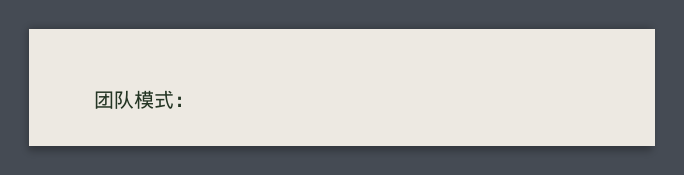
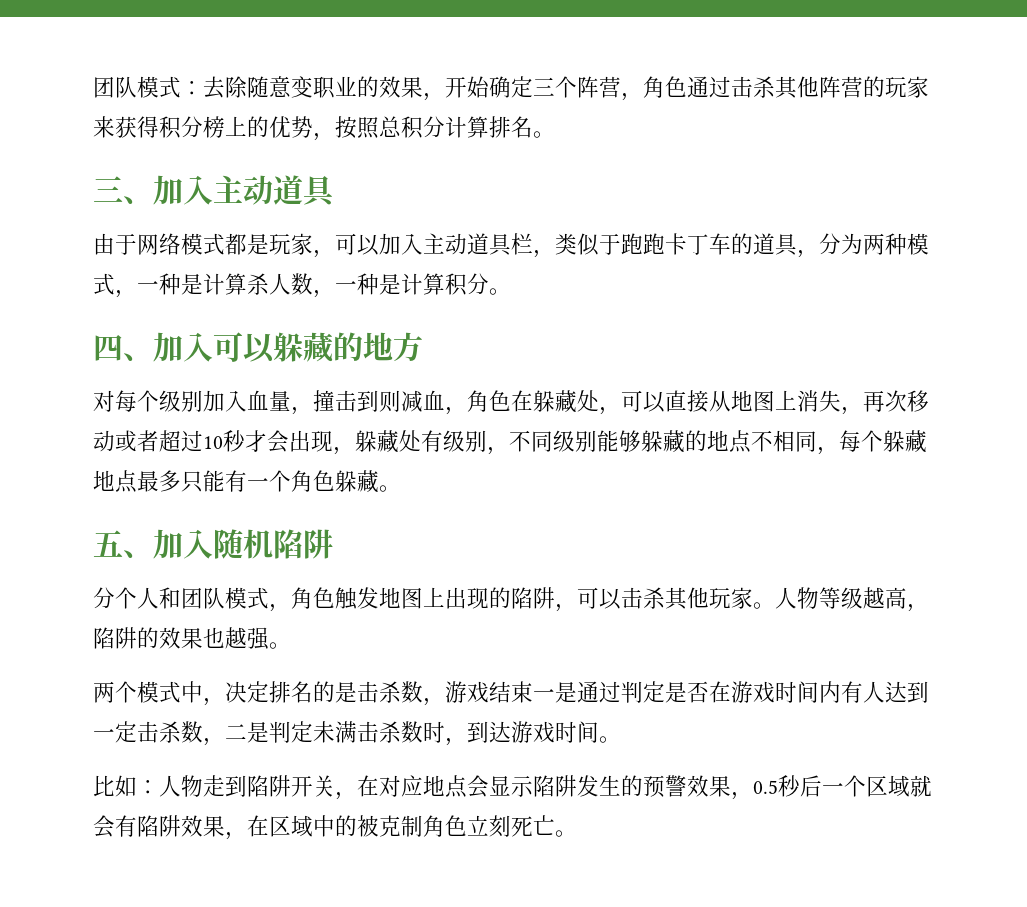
(194, 101) none -> [203,76,929,101] [93,116,555,141] [93,175,337,207] [93,233,929,258] [93,273,511,298] [93,332,423,363] [93,390,929,415] [93,430,927,455] [93,470,401,493] [93,529,333,559] [93,587,929,612] [93,627,291,650] [93,681,929,706] [93,721,621,746] [93,775,932,800] [93,815,577,840] 去除随意变职业的效果，开始确定三个阵营，角色通过击杀其他阵营的玩家来获得积分榜上的优势，按照总积分计算排名。 // 三、加入主动道具 // 由于网络模式都是玩家，可以加入主动道具栏，类似于跑跑卡丁车的道具，分为两种模式，一种是计算杀人数，一种是计算积分。 // 四、加入可以躲藏的地方 // 对每个级别加入血量，撞击到则减血，角色在躲藏处，可以直接从地图上消失，再次移动或者超过10秒才会出现，躲藏处有级别，不同级别能够躲藏的地点不相同，每个躲藏地点最多只能有一个角色躲藏。 // 五、加入随机陷阱 // 分个人和团队模式，角色触发地图上出现的陷阱，可以击杀其他玩家。人物等级越高，陷阱的效果也越强。 // 两个模式中，决定排名的是击杀数，游戏结束一是通过判定是否在游戏时间内有人达到一定击杀数，二是判定未满击杀数时，到达游戏时间。 // 比如：人物走到陷阱开关，在对应地点会显示陷阱发生的预警效果，0.5秒后一个区域就会有陷阱效果，在区域中的被克制角色立刻死亡。

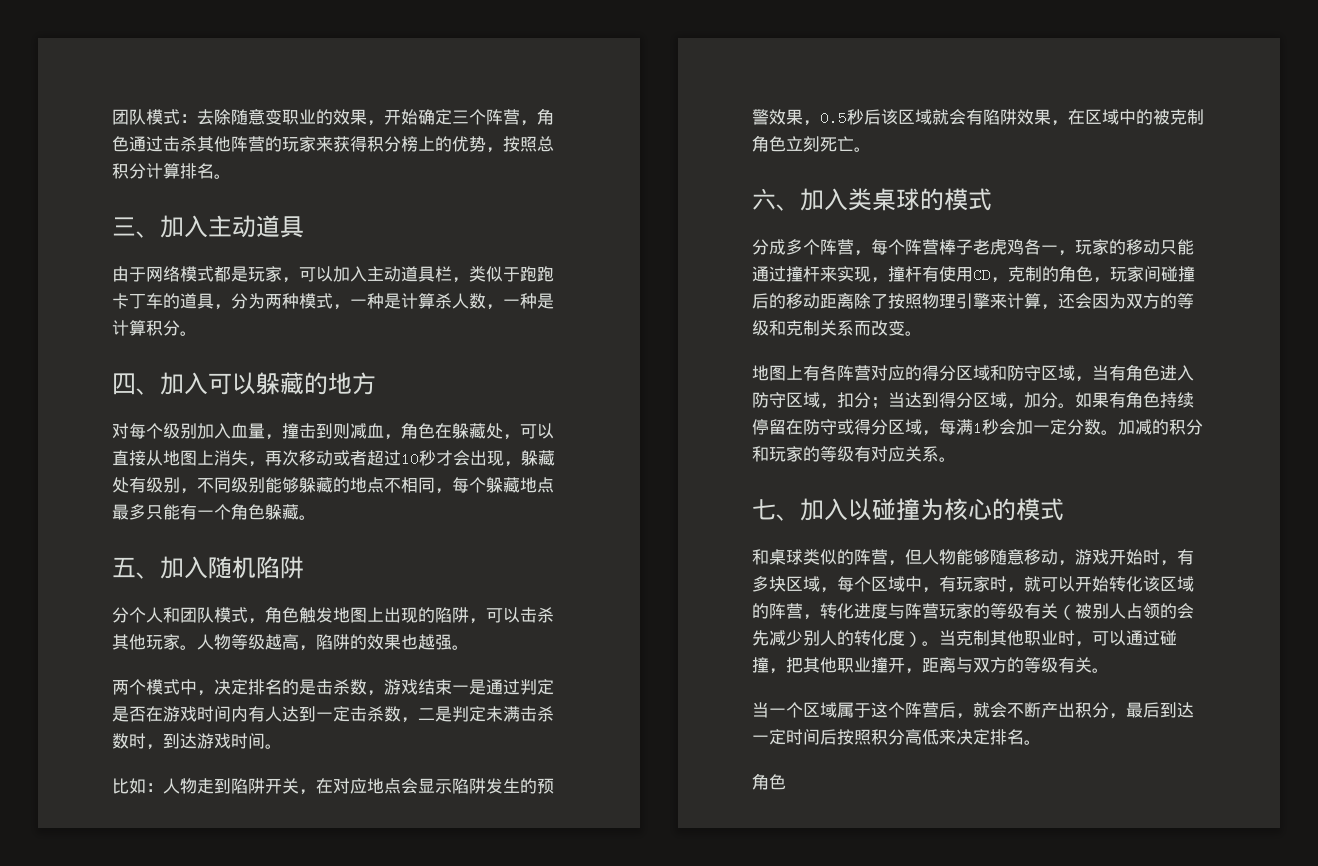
[822,775,866,797] 一个 -> [881,109,898,125] 该
(577, 833) none -> [752,188,992,211] [752,239,1194,256] [752,265,1195,283] [752,293,1194,310] [752,320,922,336] [752,364,1194,382] [752,391,1194,409] [752,419,1203,436] [752,446,956,462] [752,498,1064,521] [752,549,1194,566] [752,576,1194,593] [752,603,1194,620] [752,630,1177,647] [752,657,1109,674] [752,702,1194,719] [752,729,1041,745] [752,773,786,790] // 六、加入类桌球的模式 // 分成多个阵营，每个阵营棒子老虎鸡各一，玩家的移动只能通过撞杆来实现，撞杆有使用CD，克制的角色，玩家间碰撞后的移动距离除了按照物理引擎来计算，还会因为双方的等级和克制关系而改变。 // 地图上有各阵营对应的得分区域和防守区域，当有角色进入防守区域，扣分；当达到得分区域，加分。如果有角色持续停留在防守或得分区域，每满1秒会加一定分数。加减的积分和玩家的等级有对应关系。 // 七、加入以碰撞为核心的模式 // 和桌球类似的阵营，但人物能够随意移动，游戏开始时，有多块区域，每个区域中，有玩家时，就可以开始转化该区域的阵营，转化进度与阵营玩家的等级有关（被别人占领的会先减少别人的转化度）。当克制其他职业时，可以通过碰撞，把其他职业撞开，距离与双方的等级有关。 // 当一个区域属于这个阵营后，就会不断产出积分，最后到达一定时间后按照积分高低来决定排名。 // 角色

